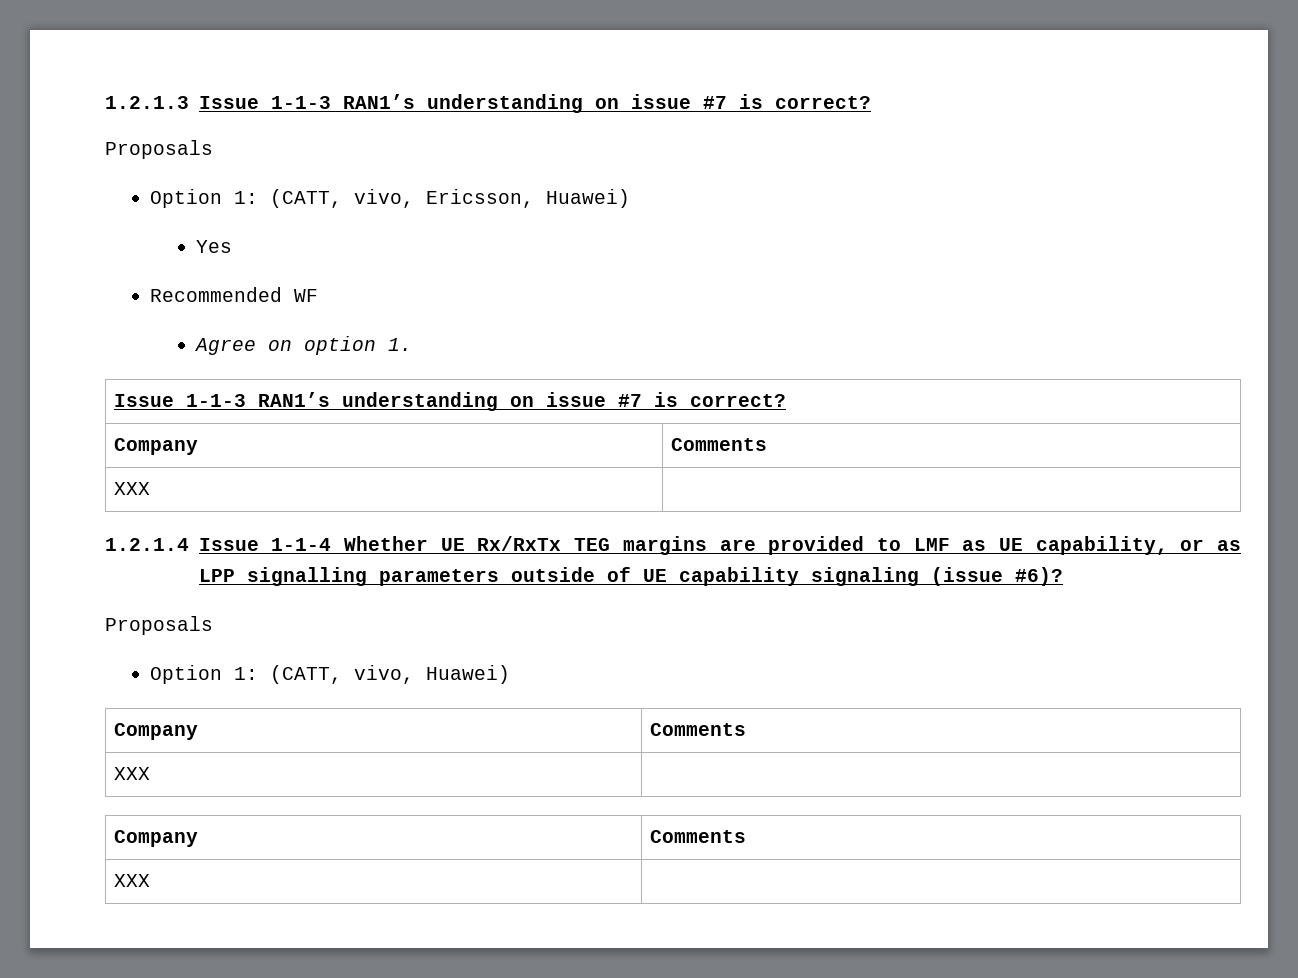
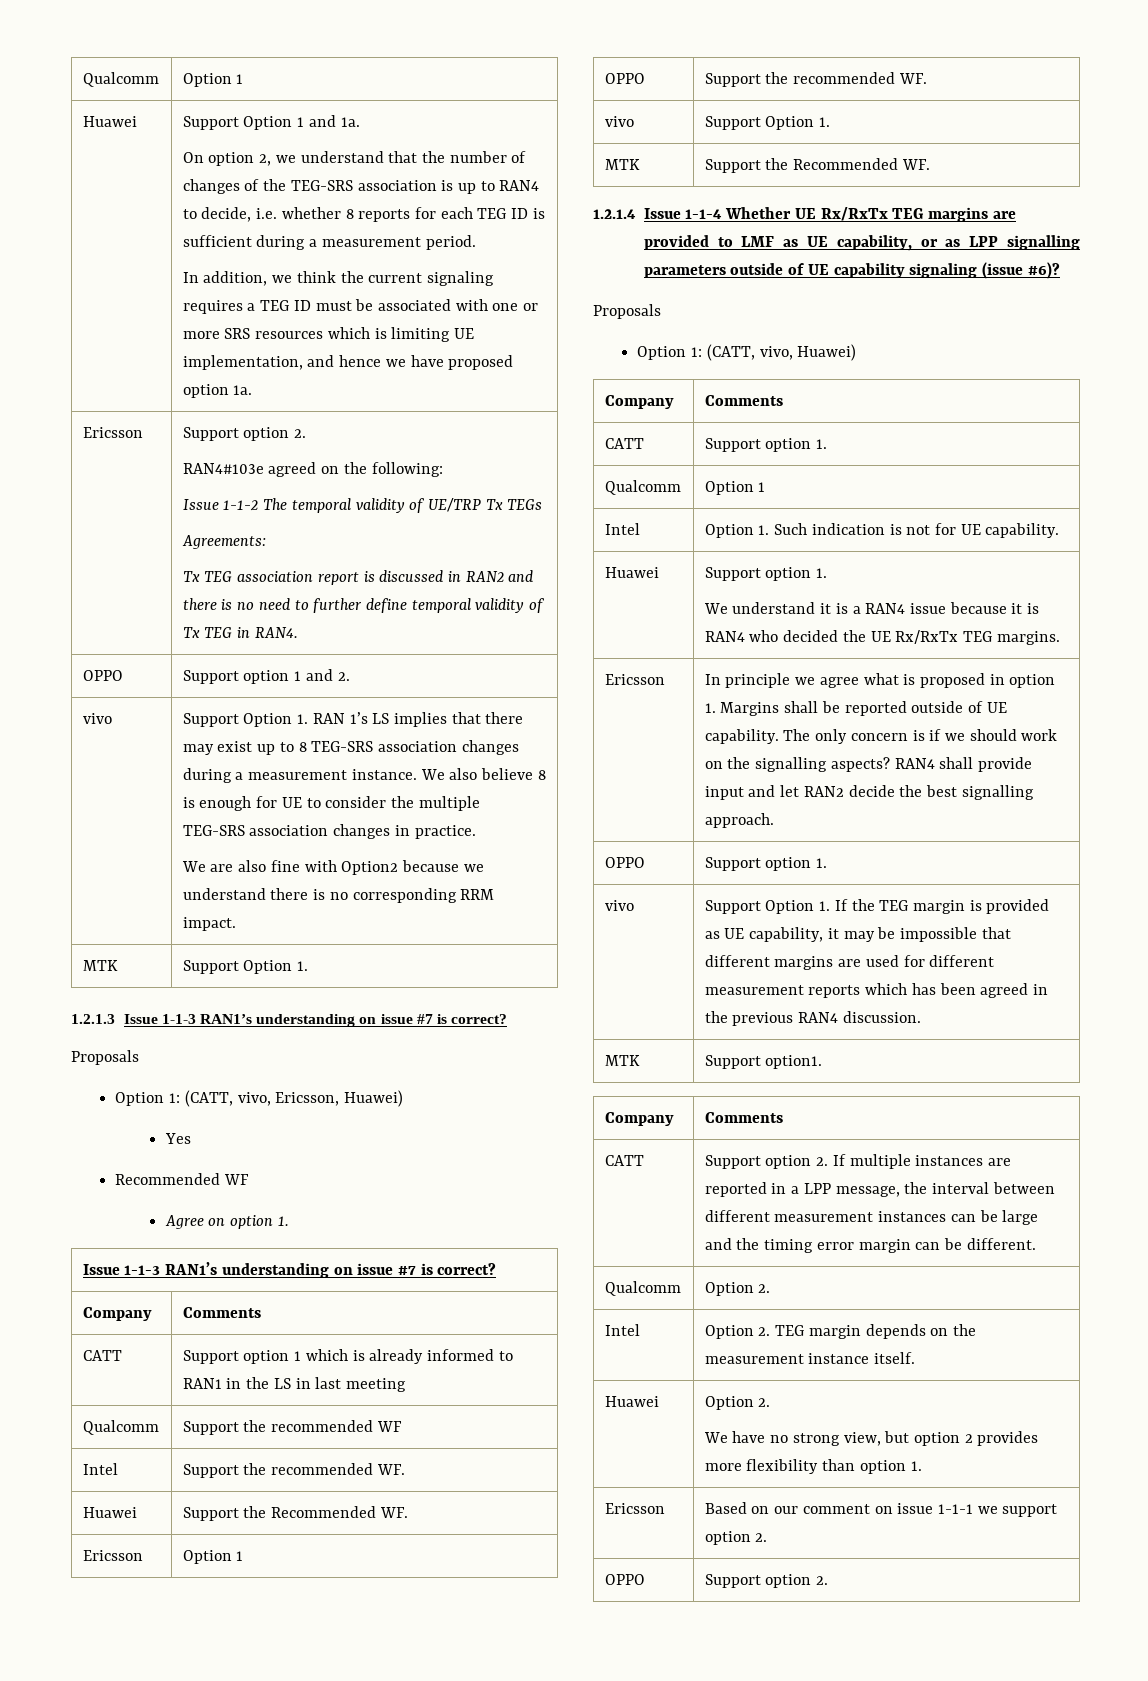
(105, 102) none -> [82,72,159,87] [182,73,244,87] [82,116,137,127] [182,115,360,130] [182,151,527,166] [182,179,540,194] [182,207,545,222] [182,235,476,250] [182,271,494,286] [182,299,539,314] [182,327,474,342] [182,355,514,370] [182,384,253,398] [82,427,143,438] [182,427,307,441] [182,462,443,477] [182,498,543,513] [181,535,266,549] [182,570,535,585] [182,598,545,613] [182,627,298,638] [82,670,123,681] [182,669,350,684] [82,713,112,724] [182,712,524,727] [182,740,519,755] [182,768,546,783] [182,796,480,811] [182,824,476,839] [181,860,484,875] [182,888,495,903] [182,917,236,931] [82,960,118,971] [182,960,309,974] Qualcomm | Option 1 // Huawei | Support Option 1 and 1a. // On option 2, we understand that the number of changes of the TEG-SRS association is up to RAN4 to decide, i.e. whether 8 reports for each TEG ID is sufficient during a measurement period. // In addition, we think the current signaling requires a TEG ID must be associated with one or more SRS resources which is limiting UE implementation, and hence we have proposed option 1a. // Ericsson | Support option 2. // RAN4#103e agreed on the following: // Issue 1-1-2 The temporal validity of UE/TRP Tx TEGs // Agreements: // Tx TEG association report is discussed in RAN2 and there is no need to further define temporal validity of Tx TEG in RAN4. // OPPO | Support option 1 and 2. // vivo | Support Option 1. RAN 1’s LS implies that there may exist up to 8 TEG-SRS association changes during a measurement instance. We also believe 8 is enough for UE to consider the multiple TEG-SRS association changes in practice. // We are also fine with Option2 because we understand there is no corresponding RRM impact. // MTK | Support Option 1. //
[113,482,150,495] XXX | -> [82,1350,122,1361] [182,1349,513,1364] [182,1377,406,1392] [82,1420,159,1435] [182,1420,402,1435] [82,1463,118,1475] [182,1463,405,1478] [82,1507,137,1518] [182,1506,408,1521] [82,1550,143,1561] [182,1550,244,1564] [604,73,645,84] [704,72,927,87] [604,116,634,127] [704,116,831,130] [604,159,640,170] [704,158,930,173] CATT | Support option 1 which is already informed to RAN1 in the LS in last meeting // Qualcomm | Support the recommended WF // Intel | Support the recommended WF. // Huawei | Support the Recommended WF. // Ericsson | Option 1 // OPPO | Support the recommended WF. // vivo | Support Option 1. // MTK | Support the Recommended WF.
[113,767,150,780] [113,830,198,847] [649,830,746,843] [113,874,150,887] XXX | // Company | Comments // XXX | -> [604,438,644,449] [704,438,828,452] [604,480,681,495] [704,481,766,495] [604,523,640,535] [704,523,1060,538] [604,567,659,578] [704,567,828,581] [703,602,1040,614] [704,630,1060,645] [604,674,665,685] [704,673,1056,688] [704,701,1007,716] [704,729,1058,744] [704,757,1032,772] [704,785,1034,800] [704,813,774,828] [604,857,645,868] [704,857,828,871] [604,900,634,911] [704,899,1050,914] [704,927,1011,942] [704,955,995,970] [704,983,1048,998] [704,1011,921,1026] [604,1055,640,1066] [704,1055,823,1069] [604,1112,674,1126] [704,1112,783,1123] [604,1155,644,1166] [704,1154,1011,1169] [704,1182,1055,1197] [704,1210,1039,1225] [704,1238,1036,1253] [604,1281,681,1296] [704,1282,771,1296] [604,1324,640,1336] [704,1324,976,1339] [704,1352,916,1364] [604,1396,659,1407] [704,1396,771,1410] [703,1431,1039,1446] [704,1459,922,1474] [604,1503,665,1514] [704,1502,1058,1517] [704,1531,768,1545] [604,1574,645,1585] [704,1574,829,1588] CATT | Support option 1. // Qualcomm | Option 1 // Intel | Option 1. Such indication is not for UE capability. // Huawei | Support option 1. // We understand it is a RAN4 issue because it is RAN4 who decided the UE Rx/RxTx TEG margins. // Ericsson | In principle we agree what is proposed in option 1. Margins shall be reported outside of UE capability. The only concern is if we should work on the signalling aspects? RAN4 shall provide input and let RAN2 decide the best signalling approach. // OPPO | Support option 1. // vivo | Support Option 1. If the TEG margin is provided as UE capability, it may be impossible that different margins are used for different measurement reports which has been agreed in the previous RAN4 discussion. // MTK | Support option1. // Company | Comments // CATT | Support option 2. If multiple instances are reported in a LPP message, the interval between different measurement instances can be large and the timing error margin can be different. // Qualcomm | Option 2. // Intel | Option 2. TEG margin depends on the measurement instance itself. // Huawei | Option 2. // We have no strong view, but option 2 provides more flexibility than option 1. // Ericsson | Based on our comment on issue 1-1-1 we support option 2. // OPPO | Support option 2.

